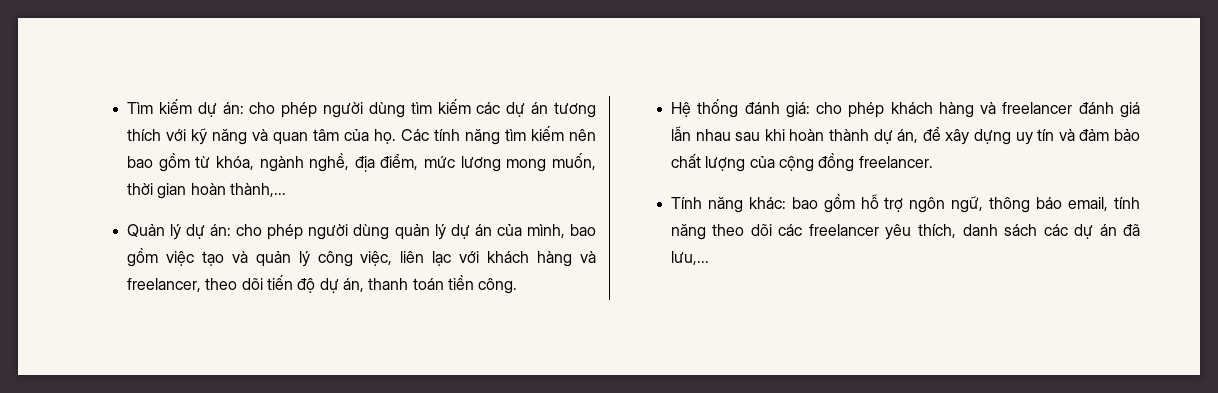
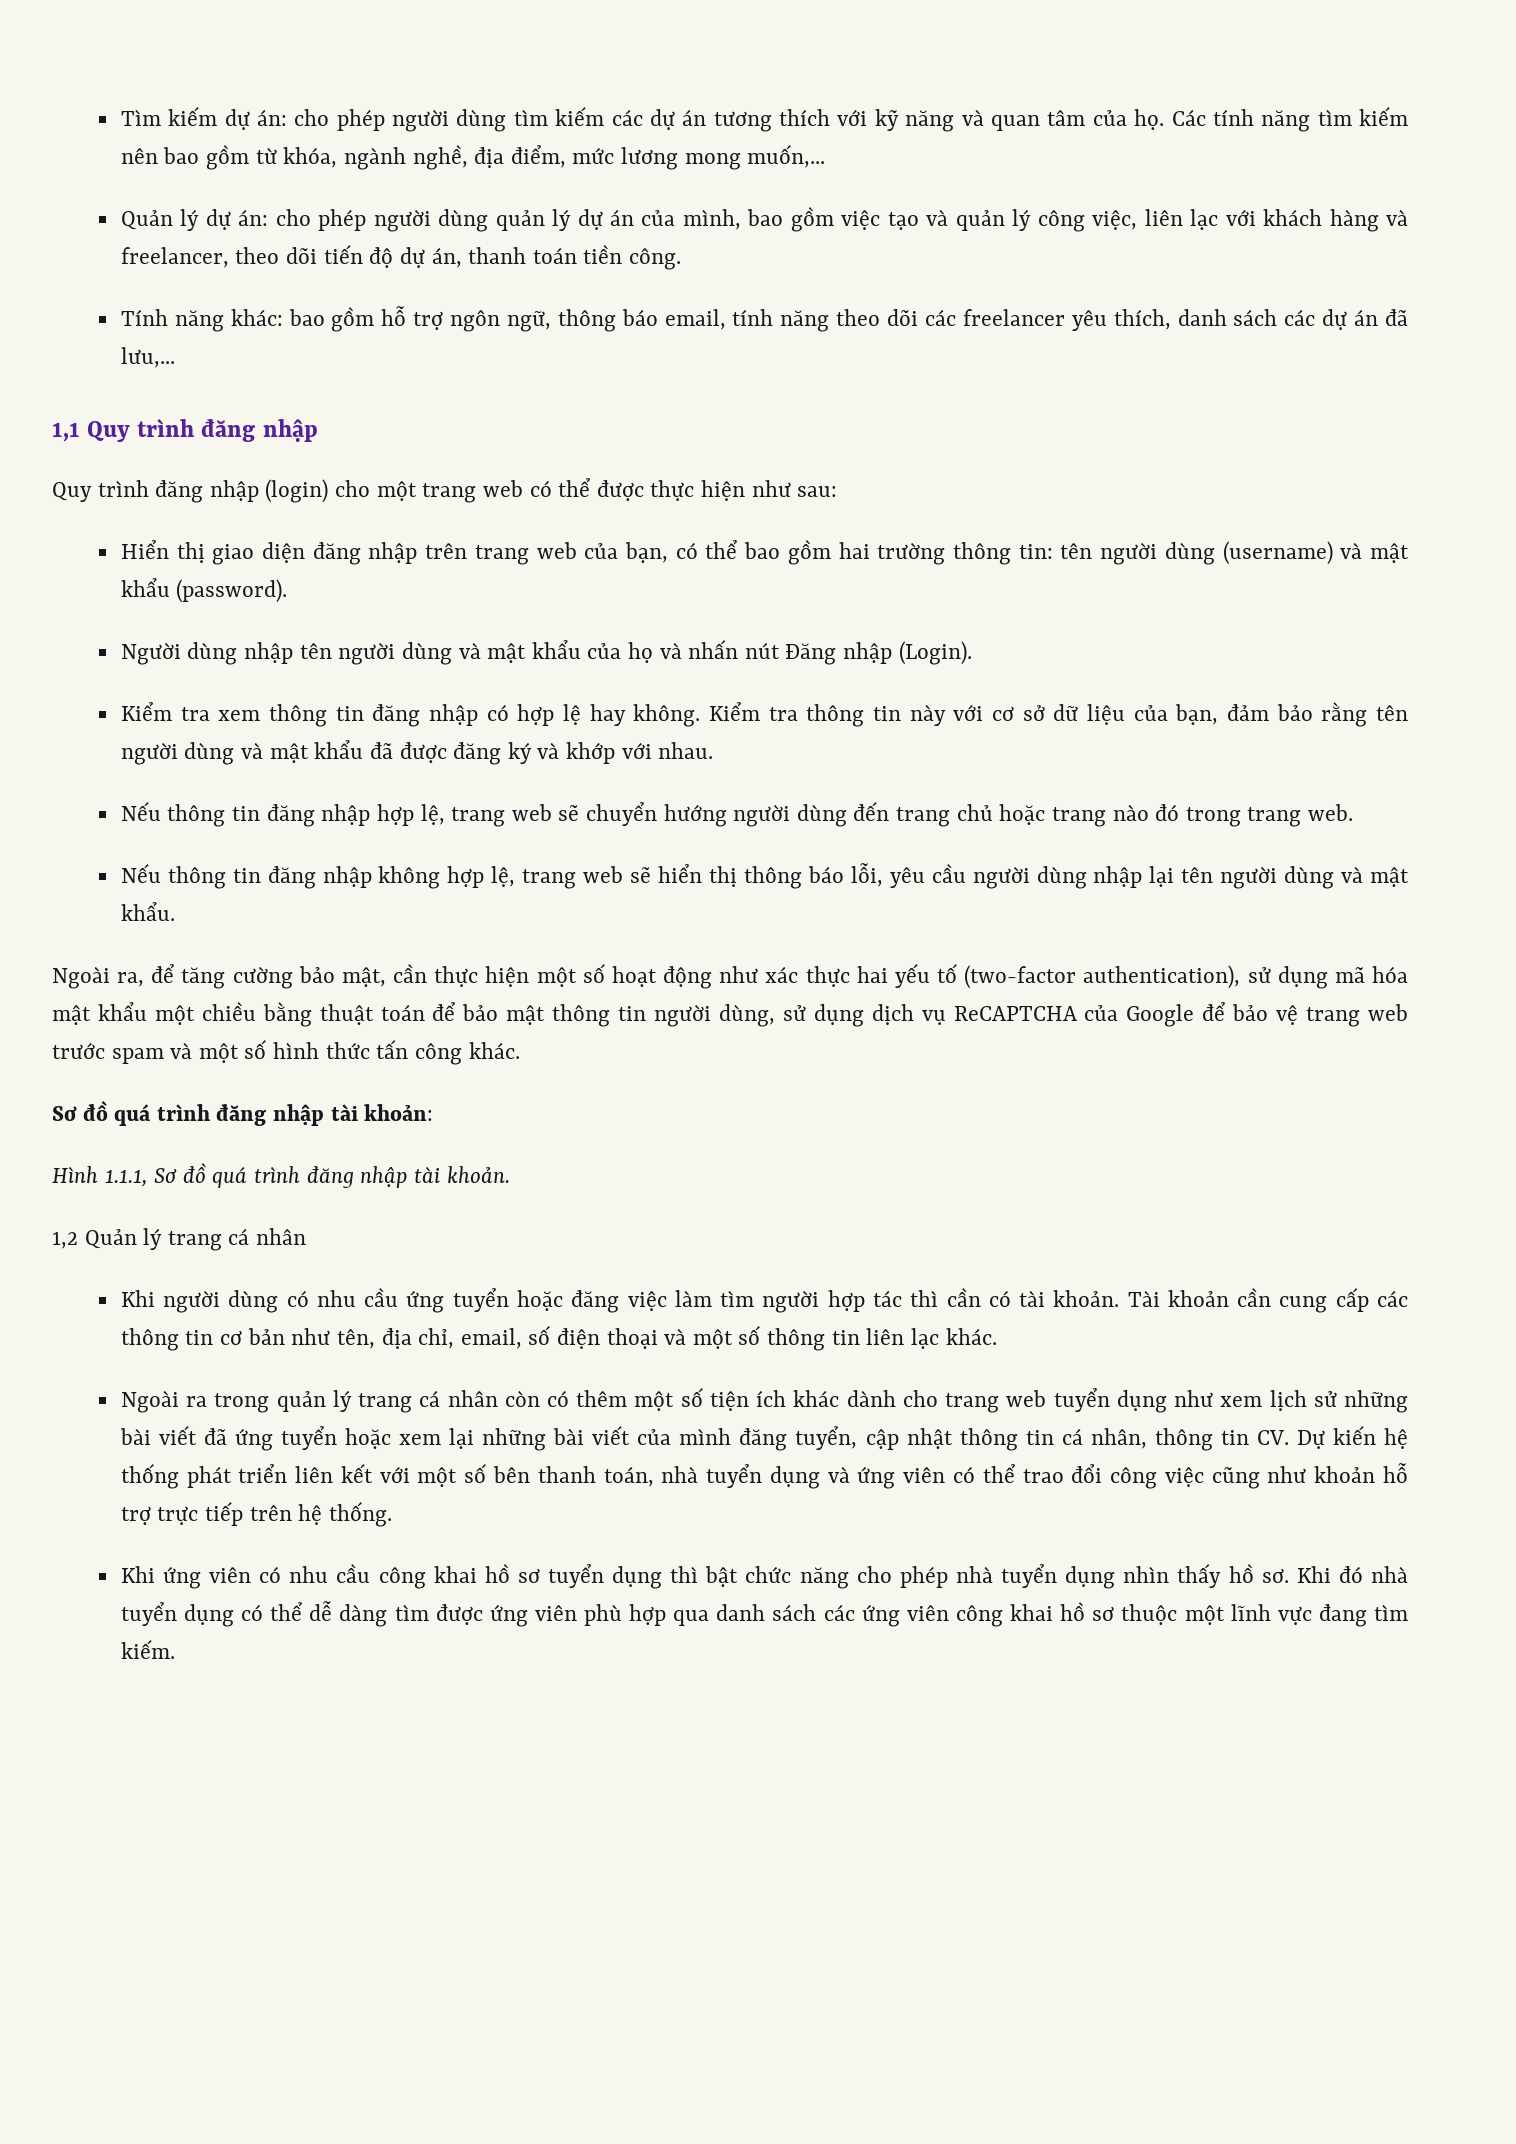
[551,153,596,170] [126,183,286,199] muốn, thời gian hoàn thành,... -> [747,145,826,168] muốn,...
[670,99,1140,118] [670,126,1140,145] [670,153,933,172] // Hệ thống đánh giá: cho phép khách hàng và freelancer đánh giá lẫn nhau sau khi hoàn thành dự án, để xây dựng uy tín và đảm bảo chất lượng của cộng đồng freelancer. -> (681, 259) none
(709, 258) none -> [52,418,318,442] [52,478,838,503] [120,540,1410,565] [120,578,288,603] [120,640,972,665] [120,702,1408,727] [120,740,714,765] [120,802,1353,827] [120,863,1409,889] [120,902,175,921] [52,964,1409,989] [52,1002,1409,1027] [52,1040,520,1065] [52,1101,434,1126] [52,1163,510,1188] [52,1228,307,1251] [120,1288,1409,1313] [120,1326,997,1351] [120,1388,1408,1413] [119,1426,1408,1451] [120,1463,1409,1489] [120,1502,392,1527] [120,1564,1409,1589] [120,1601,1409,1627] [120,1640,175,1659] // 1,1 Quy trình đăng nhập // Quy trình đăng nhập (login) cho một trang web có thể được thực hiện như sau: // Hiển thị giao diện đăng nhập trên trang web của bạn, có thể bao gồm hai trường thông tin: tên người dùng (username) và mật khẩu (password). // Người dùng nhập tên người dùng và mật khẩu của họ và nhấn nút Đăng nhập (Login). // Kiểm tra xem thông tin đăng nhập có hợp lệ hay không. Kiểm tra thông tin này với cơ sở dữ liệu của bạn, đảm bảo rằng tên người dùng và mật khẩu đã được đăng ký và khớp với nhau. // Nếu thông tin đăng nhập hợp lệ, trang web sẽ chuyển hướng người dùng đến trang chủ hoặc trang nào đó trong trang web. // Nếu thông tin đăng nhập không hợp lệ, trang web sẽ hiển thị thông báo lỗi, yêu cầu người dùng nhập lại tên người dùng và mật khẩu. // Ngoài ra, để tăng cường bảo mật, cần thực hiện một số hoạt động như xác thực hai yếu tố (two-factor authentication), sử dụng mã hóa mật khẩu một chiều bằng thuật toán để bảo mật thông tin người dùng, sử dụng dịch vụ ReCAPTCHA của Google để bảo vệ trang web trước spam và một số hình thức tấn công khác. // Sơ đồ quá trình đăng nhập tài khoản: // Hình 1.1.1, Sơ đồ quá trình đăng nhập tài khoản. // 1,2 Quản lý trang cá nhân // Khi người dùng có nhu cầu ứng tuyển hoặc đăng việc làm tìm người hợp tác thì cần có tài khoản. Tài khoản cần cung cấp các thông tin cơ bản như tên, địa chỉ, email, số điện thoại và một số thông tin liên lạc khác. // Ngoài ra trong quản lý trang cá nhân còn có thêm một số tiện ích khác dành cho trang web tuyển dụng như xem lịch sử những bài viết đã ứng tuyển hoặc xem lại những bài viết của mình đăng tuyển, cập nhật thông tin cá nhân, thông tin CV. Dự kiến hệ thống phát triển liên kết với một số bên thanh toán, nhà tuyển dụng và ứng viên có thể trao đổi công việc cũng như khoản hỗ trợ trực tiếp trên hệ thống. // Khi ứng viên có nhu cầu công khai hồ sơ tuyển dụng thì bật chức năng cho phép nhà tuyển dụng nhìn thấy hồ sơ. Khi đó nhà tuyển dụng có thể dễ dàng tìm được ứng viên phù hợp qua danh sách các ứng viên công khai hồ sơ thuộc một lĩnh vực đang tìm kiếm.

